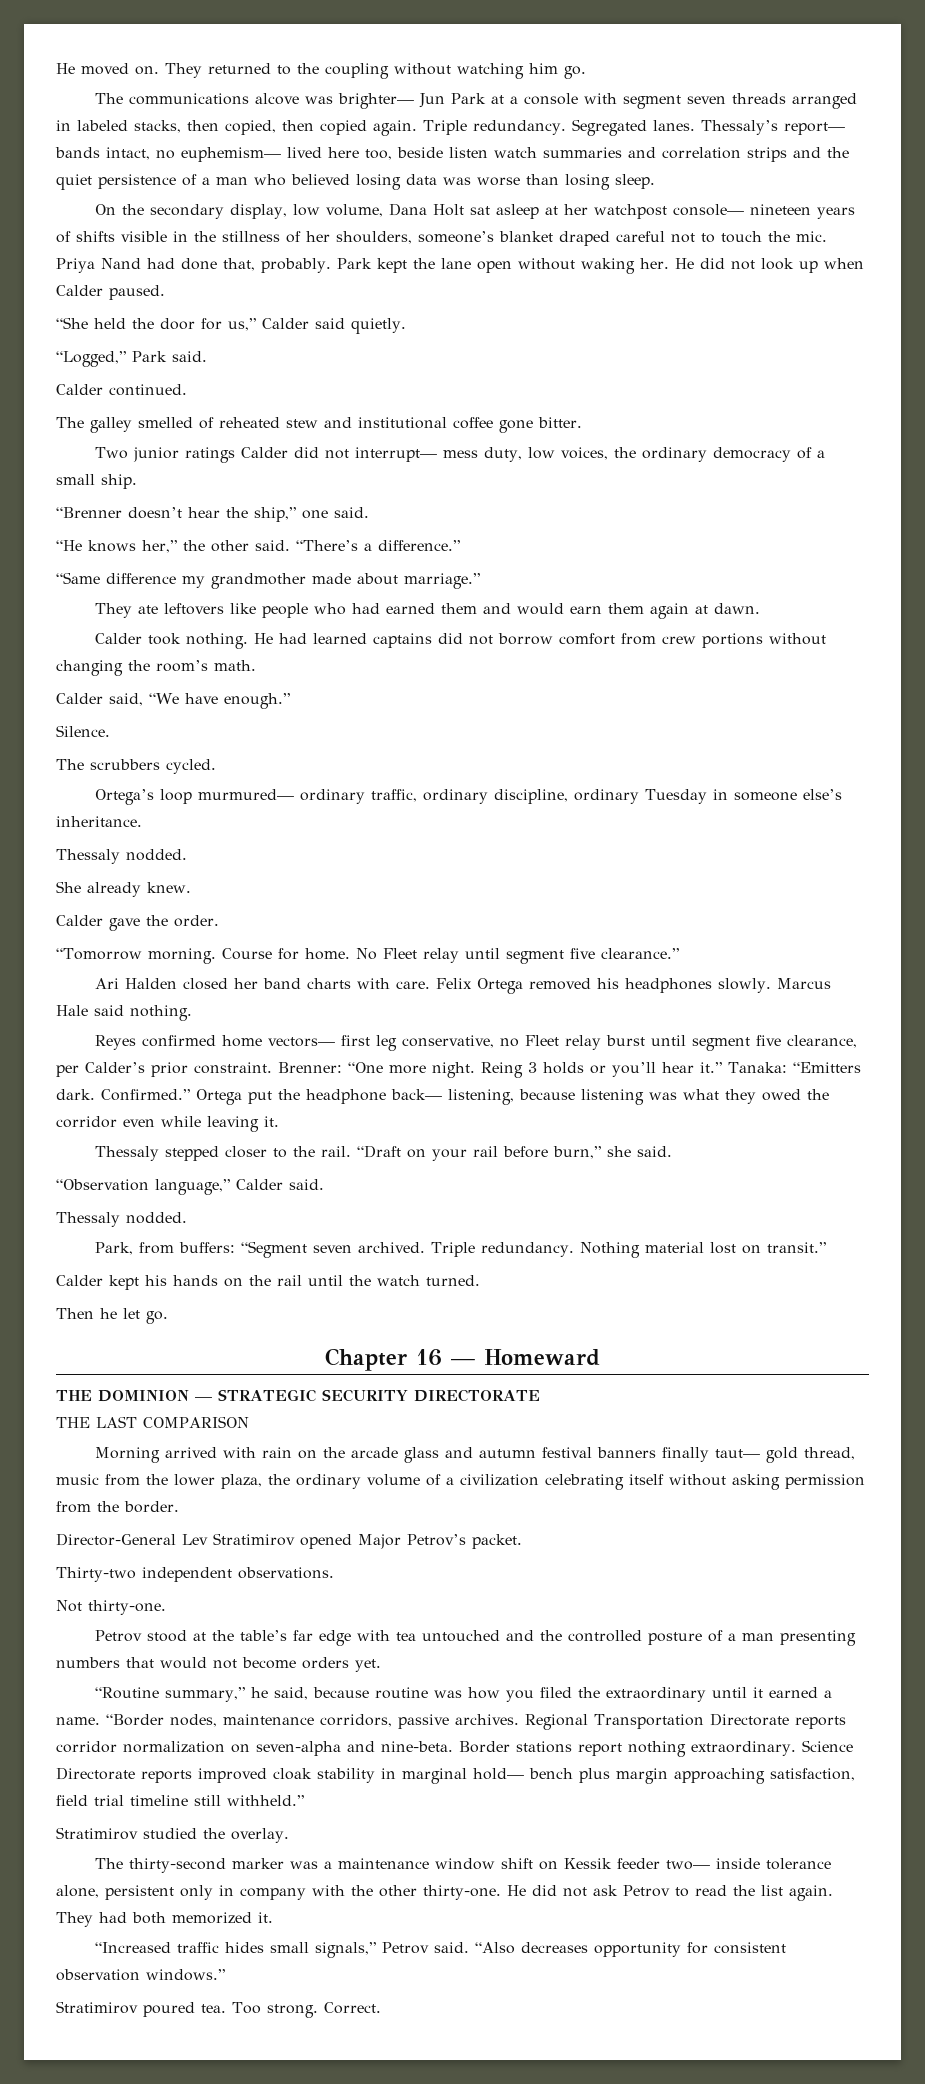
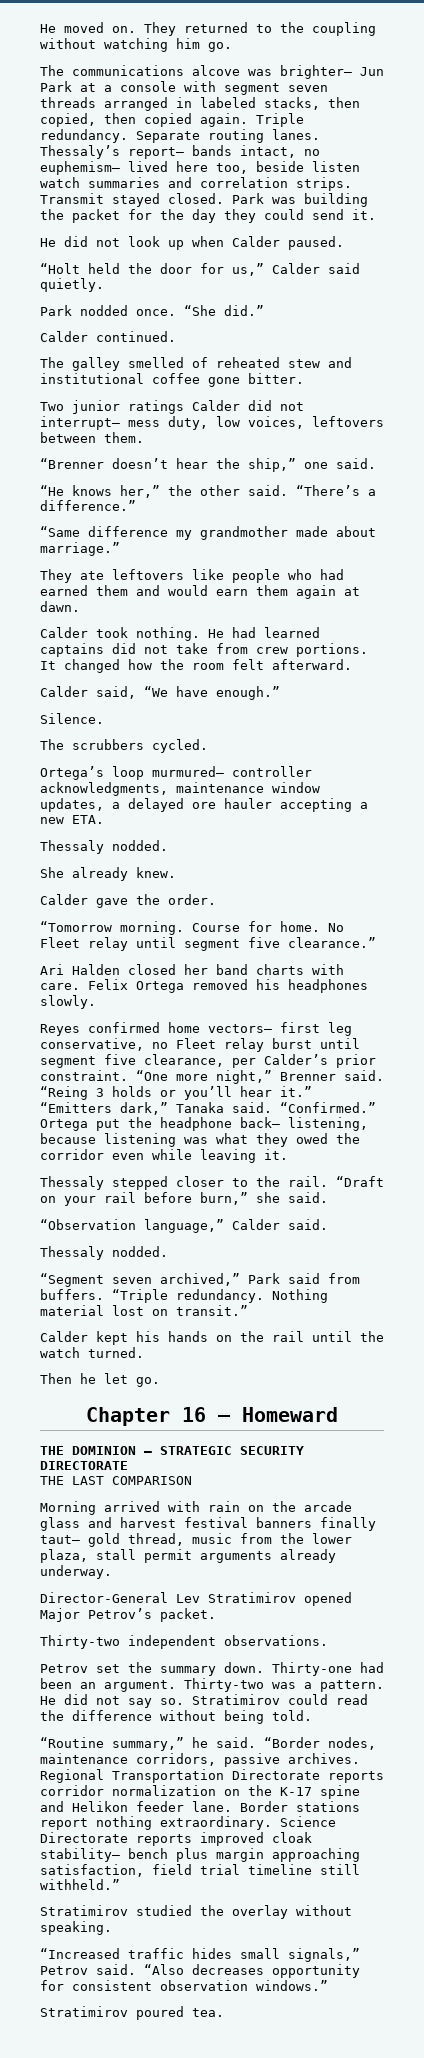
[571,119,647,136] Segregated -> [136,129,264,143] Separate routing
[747,147,849,162] [56,174,655,190] [95,203,856,219] [56,231,827,246] [56,258,669,274] strips and the quiet persistence of a man who believed losing data was worse than losing sleep. // On the secondary display, low volume, Dana Holt sat asleep at her watchpost console— nineteen years of shifts visible in the stillness of her shoulders, someone’s blanket draped careful not to touch the mic. Priya Nand had done that, probably. Park kept the lane open without waking her. -> [296,177,352,191] [40,193,368,207] [40,209,376,223] strips. Transmit stayed closed. Park was building the packet for the day they could send it. //
[56,317,88,329] “She -> [40,263,80,274] “Holt
[56,351,207,367] “Logged,” Park said. -> [40,305,264,316] Park nodded once. “She did.”
[614,447,826,462] [56,474,137,489] the ordinary democracy of a small ship. -> [312,416,384,427] [40,432,144,443] leftovers between them.
[498,633,827,648] [56,660,256,676] borrow comfort from crew portions without changing the room’s math. -> [176,643,368,657] [40,659,352,673] take from crew portions. It changed how the room felt afterward.
[300,789,843,804] [56,816,142,827] ordinary traffic, ordinary discipline, ordinary Tuesday in someone else’s inheritance. -> [232,766,312,777] [40,782,320,796] [40,798,368,812] [40,815,104,824] controller acknowledgments, maintenance window updates, a delayed ore hauler accepting a new ETA.
[777,978,832,989] [56,1005,192,1021] Marcus Hale said nothing. -> (96, 1002) none
[278,1062,342,1073] Brenner: -> (128, 1075) none
[432,1062,523,1078] night. Reing -> [216,1070,384,1084] [40,1086,88,1100] night,” Brenner said. “Reing
[728,1062,861,1073] [56,1089,190,1101] Tanaka: “Emitters dark. Confirmed.” -> [40,1102,376,1115] “Emitters dark,” Tanaka said. “Confirmed.”
[95,1241,476,1258] Park, from buffers: “Segment seven archived. Triple -> [40,1273,360,1287] [40,1289,168,1303] “Segment seven archived,” Park said from buffers. “Triple
[479,1449,537,1458] autumn -> [120,1517,176,1528] harvest
[268,1474,865,1490] [56,1501,179,1513] the ordinary volume of a civilization celebrating itself without asking permission from the border. -> [96,1549,336,1563] [40,1565,112,1579] stall permit arguments already underway.
[56,1600,166,1615] [95,1630,857,1646] [56,1657,381,1672] [95,1687,833,1702] [56,1717,100,1725] // Not thirty-one. // Petrov stood at the table’s far edge with tea untouched and the controlled posture of a man presenting numbers that would not become orders yet. // “Routine summary,” he said, because routine was how you filed the extraordinary until it earned a name. -> [40,1662,384,1676] [40,1678,384,1692] [40,1694,368,1708] [40,1710,312,1724] [40,1737,256,1751] // Petrov set the summary down. Thirty-one had been an argument. Thirty-two was a pattern. He did not say so. Stratimirov could read the difference without being told. // “Routine summary,” he said.
[256,1741,453,1756] seven-alpha and nine-beta. -> [248,1785,360,1799] [40,1801,232,1812] the K-17 spine and Helikon feeder lane.
[317,1768,524,1784] stability in marginal hold— -> [40,1848,120,1862] stability—
[231,1828,289,1843] [95,1858,832,1873] [56,1885,833,1901] [56,1912,273,1927] overlay. // The thirty-second marker was a maintenance window shift on Kessik feeder two— inside tolerance alone, persistent only in company with the other thirty-one. He did not ask Petrov to read the list again. They had both memorized it. -> [232,1905,352,1919] [40,1921,112,1935] overlay without speaking.
[232,2002,381,2018] Too strong. Correct. -> (224, 2012) none

